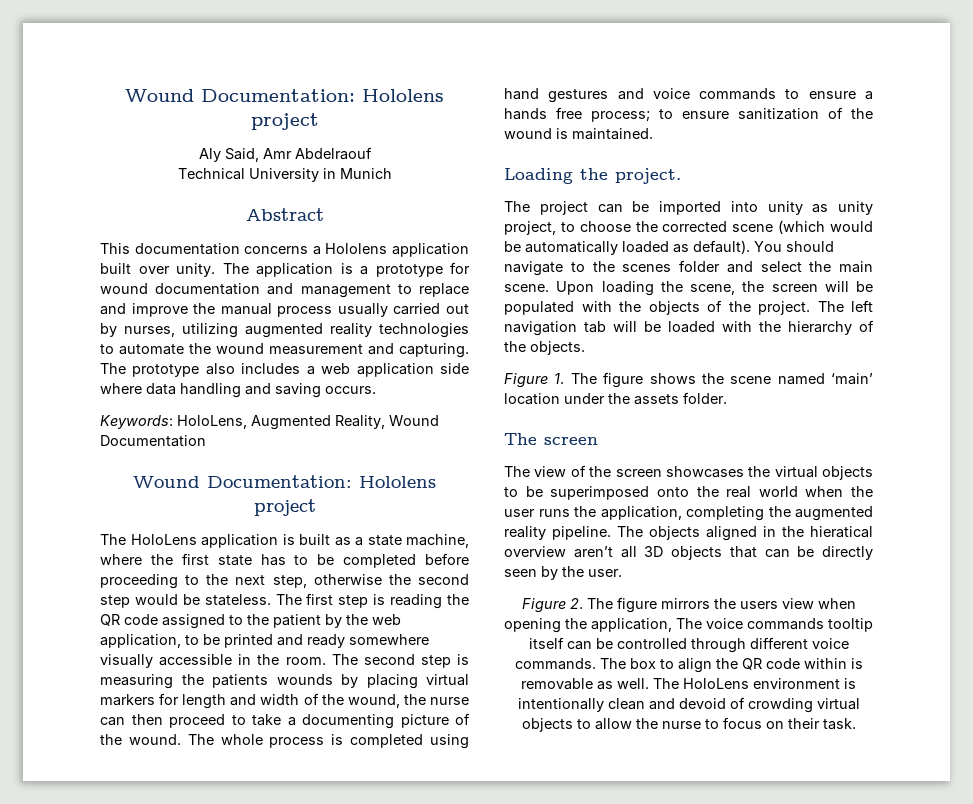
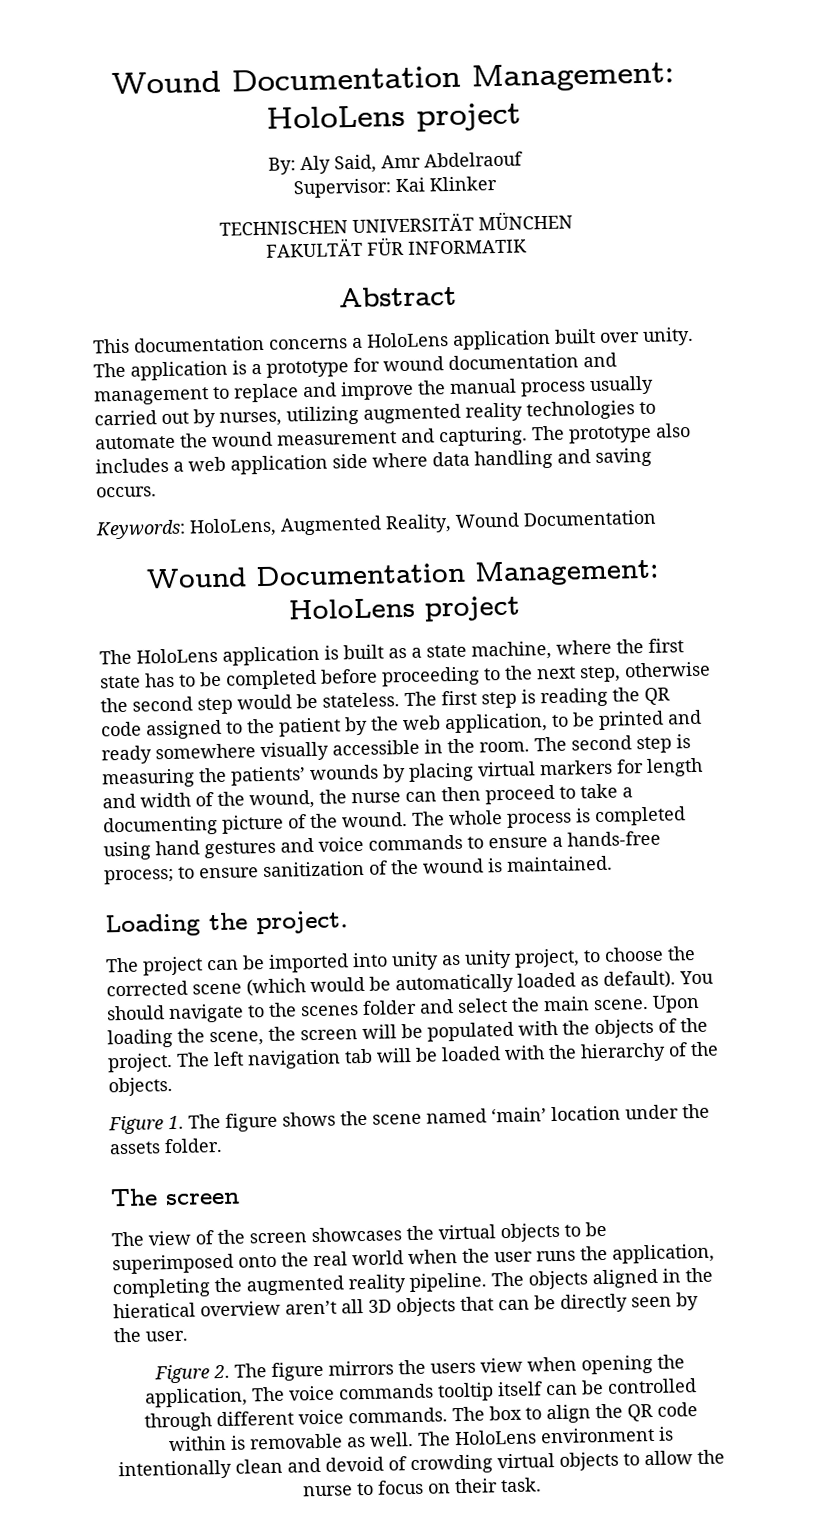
[125,89,444,102] [250,113,319,130] Wound Documentation: Hololens project // -> [110,61,675,95] [266,102,521,132] [267,157,296,175] Wound Documentation Management: HoloLens project // By:
[177,168,392,182] Technical University in Munich -> [293,175,497,199] [218,210,573,236] [265,236,527,258] Supervisor: Kai Klinker // TECHNISCHEN UNIVERSITÄT MÜNCHEN // FAKULTÄT FÜR INFORMATIK
[325,243,388,254] Hololens -> [366,332,449,348] HoloLens
[207,475,436,488] Documentation: Hololens -> [255,558,660,587] [287,597,415,620] Documentation Management: HoloLens
[212,674,268,688] patients -> [230,766,306,786] patients’
[504,107,582,120] hands free -> [567,830,661,847] hands-free

